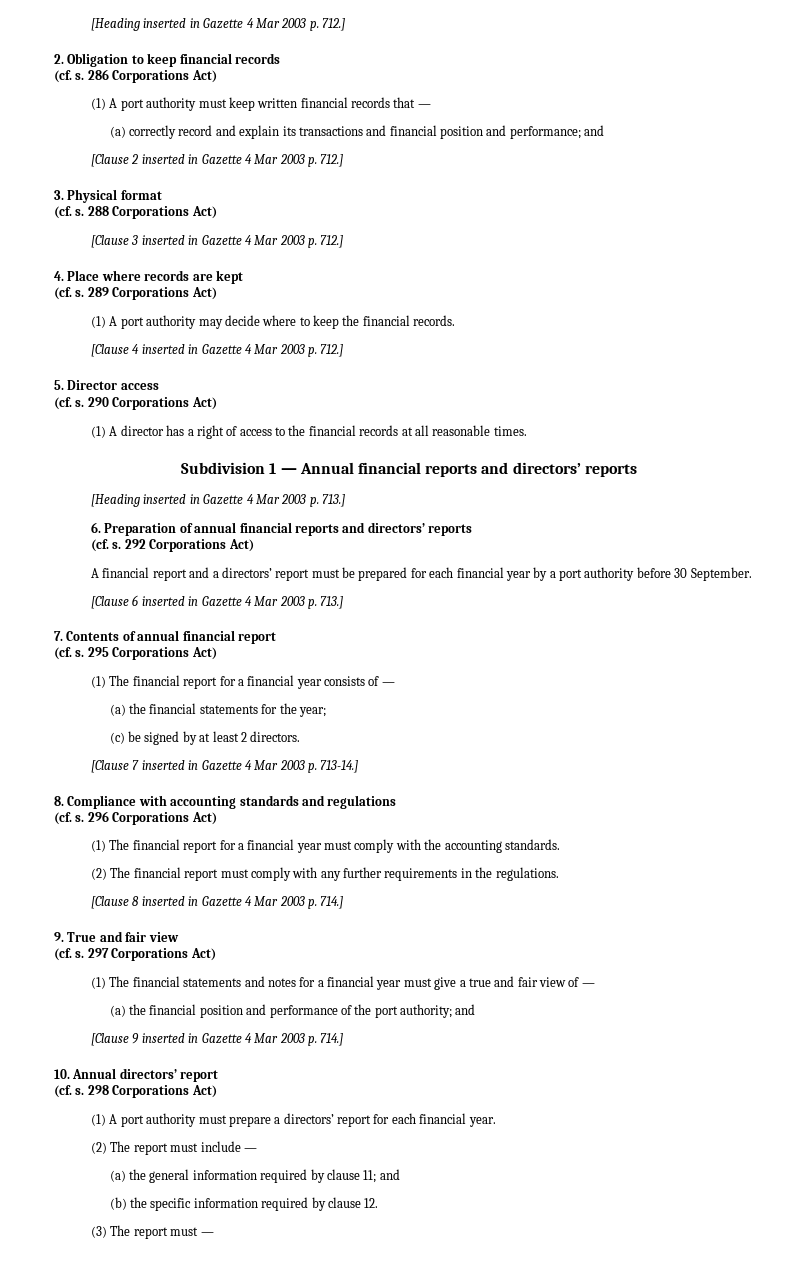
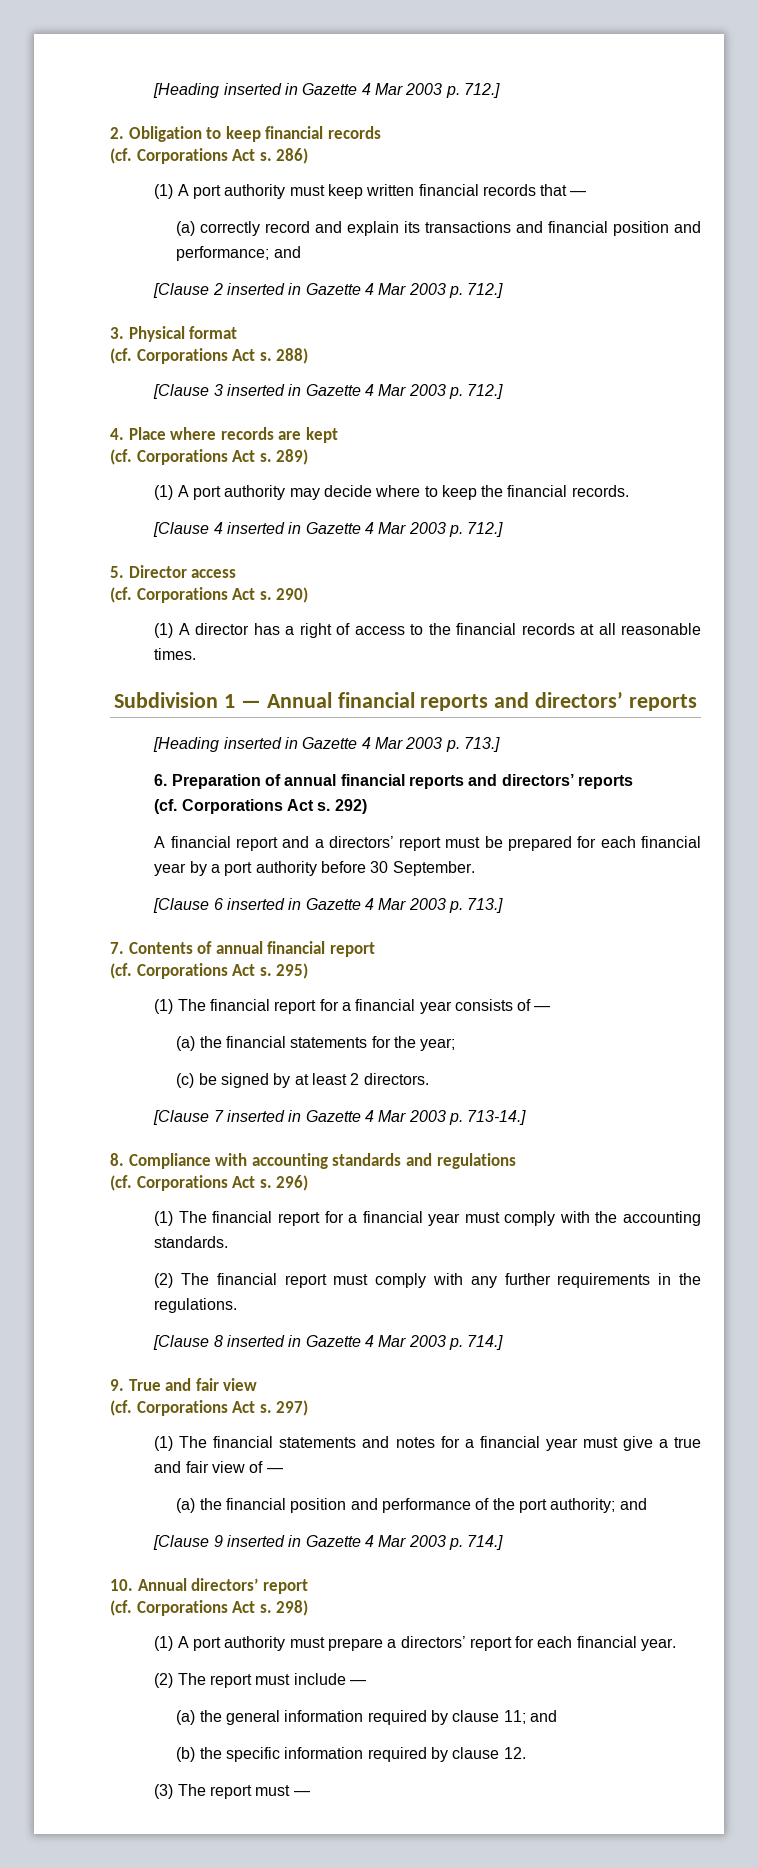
[75,69,217,83] s. 286 Corporations Act) -> [136,148,309,164] Corporations Act s. 286)
[75,206,217,219] s. 288 Corporations Act) -> [136,348,309,364] Corporations Act s. 288)
[75,287,217,300] s. 289 Corporations Act) -> [136,449,309,465] Corporations Act s. 289)
[75,397,217,410] s. 290 Corporations Act) -> [136,587,309,603] Corporations Act s. 290)
[112,539,254,552] s. 292 Corporations Act) -> [181,799,367,814] Corporations Act s. 292)
[75,647,217,660] s. 295 Corporations Act) -> [136,963,309,979] Corporations Act s. 295)
[75,811,217,825] s. 296 Corporations Act) -> [136,1175,309,1191] Corporations Act s. 296)
[75,948,216,961] s. 297 Corporations Act) -> [136,1400,309,1416] Corporations Act s. 297)
[75,1085,217,1098] s. 298 Corporations Act) -> [136,1600,309,1616] Corporations Act s. 298)

